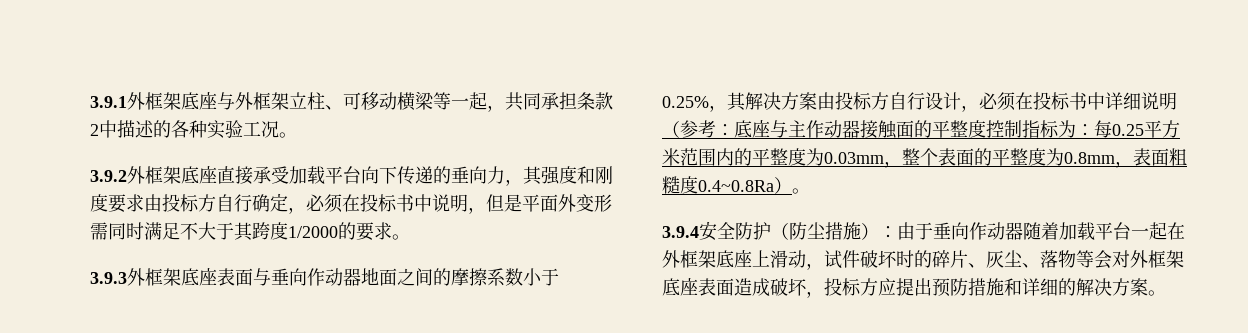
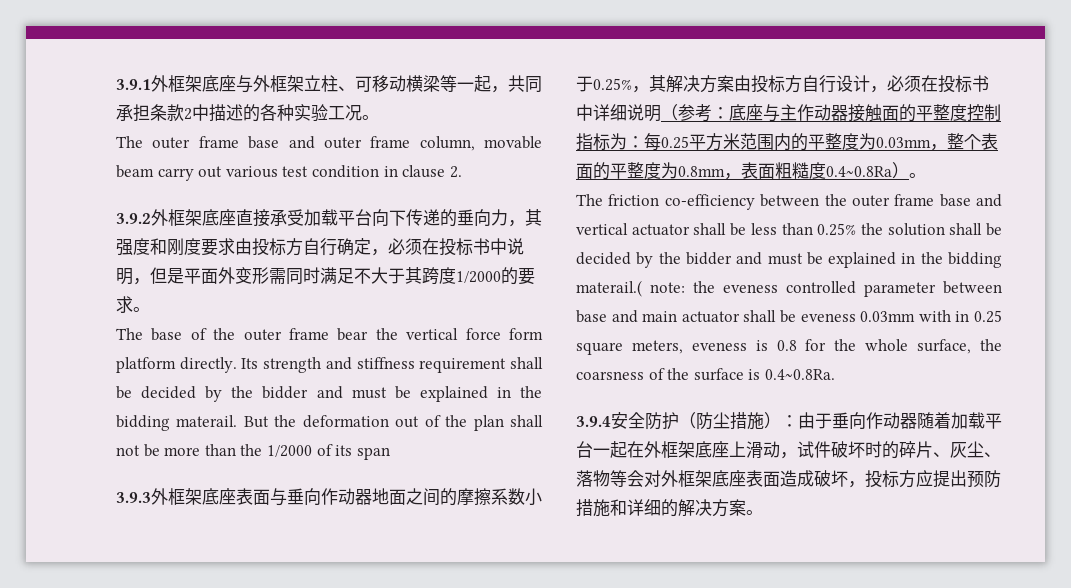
(297, 135) none -> [116,136,542,151] [116,165,462,181] // The outer frame base and outer frame column, movable beam carry out various test condition in clause 2.
(410, 237) none -> [116,328,543,341] [116,357,543,373] [116,386,542,402] [116,415,544,431] [116,444,390,460] // The base of the outer frame bear the vertical force form platform directly. Its strength and stiffness requirement shall be decided by the bidder and must be explained in the bidding materail. But the deformation out of the plan shall not be more than the 1/2000 of its span
(810, 191) none -> [576,194,1002,210] [576,223,1002,236] [576,252,1002,268] [576,280,1002,297] [576,310,1002,323] [576,339,1002,355] [576,368,835,381] // The friction co-efficiency between the outer frame base and vertical actuator shall be less than 0.25% the solution shall be decided by the bidder and must be explained in the bidding materail.( note: the eveness controlled parameter between base and main actuator shall be eveness 0.03mm with in 0.25 square meters, eveness is 0.8 for the whole surface, the coarsness of the surface is 0.4~0.8Ra.

